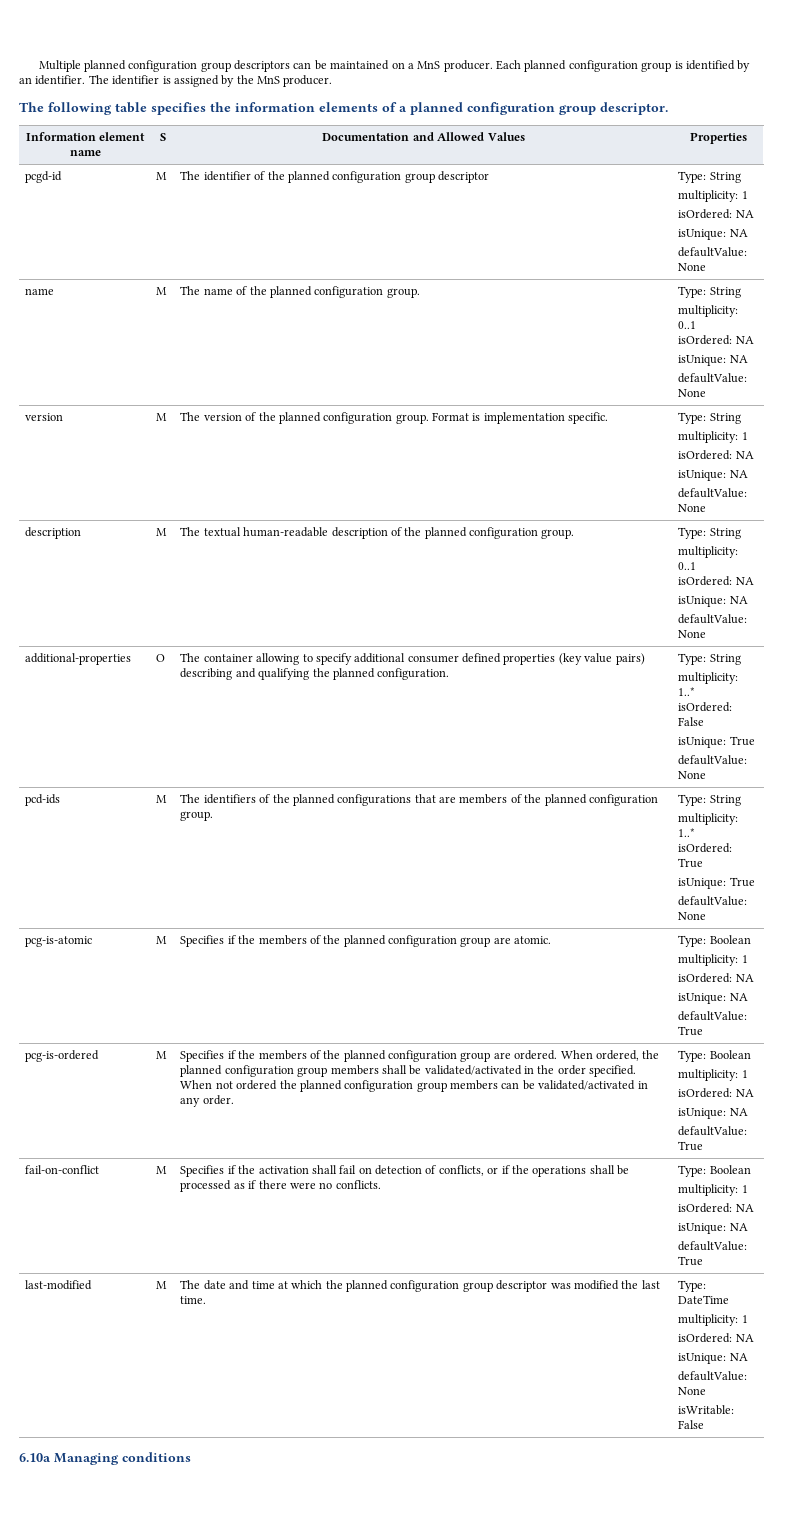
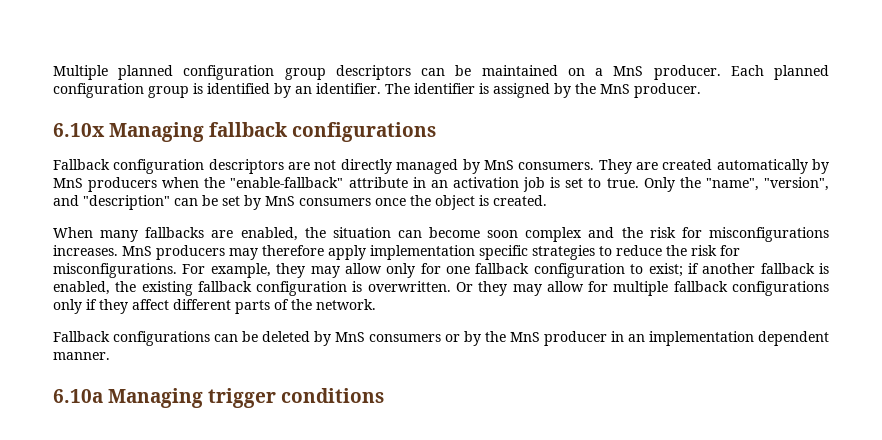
[19,102,668,115] [25,132,146,141] [69,150,101,156] [159,133,166,141] [322,132,525,141] [689,132,747,144] [25,171,63,183] [156,172,168,180] [180,171,490,183] [678,171,741,183] [678,190,748,202] [678,209,754,219] [678,229,748,240] [678,247,748,257] [678,263,707,271] [25,288,55,295] [156,287,168,295] [180,286,420,298] [678,286,741,298] [678,305,739,317] [678,321,697,329] [678,335,754,345] [678,355,748,366] [678,373,748,383] [678,389,707,397] [25,413,64,421] [156,413,168,421] [180,412,609,424] [678,412,741,424] [678,431,748,443] [678,450,754,460] [678,470,748,481] [678,488,748,498] [678,504,707,512] [25,527,82,539] [156,528,168,536] [180,527,575,539] [678,527,741,539] [678,546,739,558] [678,562,697,570] [678,576,754,586] [678,596,748,607] [678,614,748,624] [678,630,707,638] [25,653,132,665] [156,654,166,662] [180,653,645,665] [180,668,450,680] [678,653,741,665] [678,672,739,684] [678,687,696,696] [678,702,733,712] [678,717,705,726] [678,736,755,748] [678,755,748,765] [678,771,707,779] [25,794,61,806] [156,795,168,803] [180,794,658,806] [180,811,214,821] [678,794,741,806] [678,813,739,825] [678,828,696,837] [678,843,733,853] [678,858,704,868] [678,877,755,889] [678,896,748,906] [678,912,707,920] [25,936,93,947] [156,936,168,944] [180,935,552,947] [678,935,751,947] [678,954,748,966] [678,973,754,983] [678,993,748,1004] [678,1011,748,1021] [678,1026,704,1036] [25,1050,100,1062] [156,1051,168,1059] [180,1050,660,1062] [180,1065,637,1077] [180,1080,648,1092] [180,1095,234,1107] [678,1050,751,1062] [678,1069,748,1081] [678,1088,754,1098] [678,1108,748,1119] [678,1126,748,1136] [678,1141,704,1151] [25,1165,100,1174] [156,1166,168,1174] [180,1165,630,1177] [180,1180,381,1192] [678,1165,751,1177] [678,1184,748,1196] [678,1203,754,1213] [678,1223,748,1234] [678,1241,748,1251] [678,1256,704,1266] [25,1280,93,1290] [156,1281,168,1289] [180,1280,660,1292] [180,1296,207,1304] [678,1280,707,1292] [678,1295,730,1304] [678,1314,748,1326] [678,1333,754,1343] [678,1353,748,1364] [678,1371,748,1381] [678,1387,707,1395] [678,1405,735,1415] [678,1420,705,1429] The following table specifies the information elements of a planned configuration group descriptor. // Information element name | S | Documentation and Allowed Values | Properties // pcgd-id | M | The identifier of the planned configuration group descriptor | Type: String // multiplicity: 1 // isOrdered: NA // isUnique: NA // defaultValue: None // name | M | The name of the planned configuration group. | Type: String // multiplicity: 0..1 // isOrdered: NA // isUnique: NA // defaultValue: None // version | M | The version of the planned configuration group. Format is implementation specific. | Type: String // multiplicity: 1 // isOrdered: NA // isUnique: NA // defaultValue: None // description | M | The textual human-readable description of the planned configuration group. | Type: String // multiplicity: 0..1 // isOrdered: NA // isUnique: NA // defaultValue: None // additional-properties | O | The container allowing to specify additional consumer defined properties (key value pairs) describing and qualifying the planned configuration. | Type: String // multiplicity: 1..* // isOrdered: False // isUnique: True // defaultValue: None // pcd-ids | M | The identifiers of the planned configurations that are members of the planned configuration group. | Type: String // multiplicity: 1..* // isOrdered: True // isUnique: True // defaultValue: None // pcg-is-atomic | M | Specifies if the members of the planned configuration group are atomic. | Type: Boolean // multiplicity: 1 // isOrdered: NA // isUnique: NA // defaultValue: True // pcg-is-ordered | M | Specifies if the members of the planned configuration group are ordered. When ordered, the planned configuration group members shall be validated/activated in the order specified. When not ordered the planned configuration group members can be validated/activated in any order. | Type: Boolean // multiplicity: 1 // isOrdered: NA // isUnique: NA // defaultValue: True // fail-on-conflict | M | Specifies if the activation shall fail on detection of conflicts, or if the operations shall be processed as if there were no conflicts. | Type: Boolean // multiplicity: 1 // isOrdered: NA // isUnique: NA // defaultValue: True // last-modified | M | The date and time at which the planned configuration group descriptor was modified the last time. | Type: DateTime // multiplicity: 1 // isOrdered: NA // isUnique: NA // defaultValue: None // isWritable: False -> [53,122,437,142] [53,159,829,174] [53,177,830,192] [53,195,547,210] [53,227,829,242] [53,245,740,260] [53,263,829,278] [53,281,830,296] [53,299,376,314] [53,331,829,346] [53,352,110,360] 6.10x Managing fallback configurations // Fallback configuration descriptors are not directly managed by MnS consumers. They are created automatically by MnS producers when the "enable-fallback" attribute in an activation job is set to true. Only the "name", "version", and "description" can be set by MnS consumers once the object is created. // When many fallbacks are enabled, the situation can become soon complex and the risk for misconfigurations increases. MnS producers may therefore apply implementation specific strategies to reduce the risk for misconfigurations. For example, they may allow only for one fallback configuration to exist; if another fallback is enabled, the existing fallback configuration is overwritten. Or they may allow for multiple fallback configurations only if they affect different parts of the network. // Fallback configurations can be deleted by MnS consumers or by the MnS producer in an implementation dependent manner.
(119, 1459) none -> [208,388,277,408] trigger

